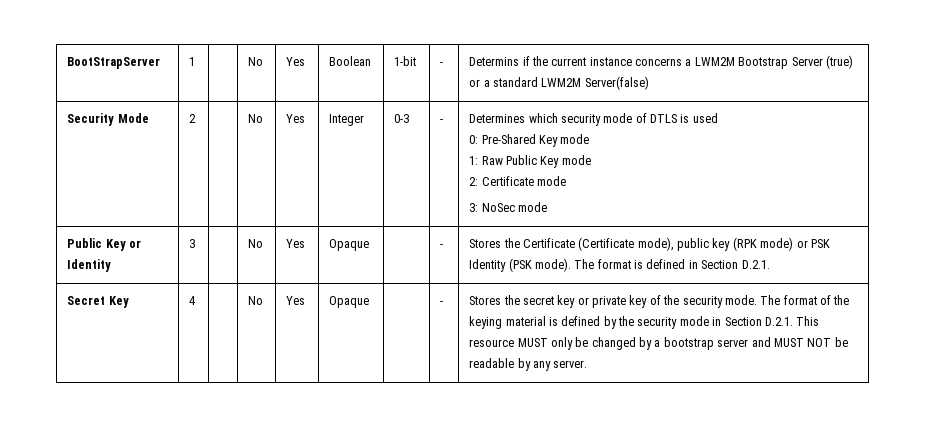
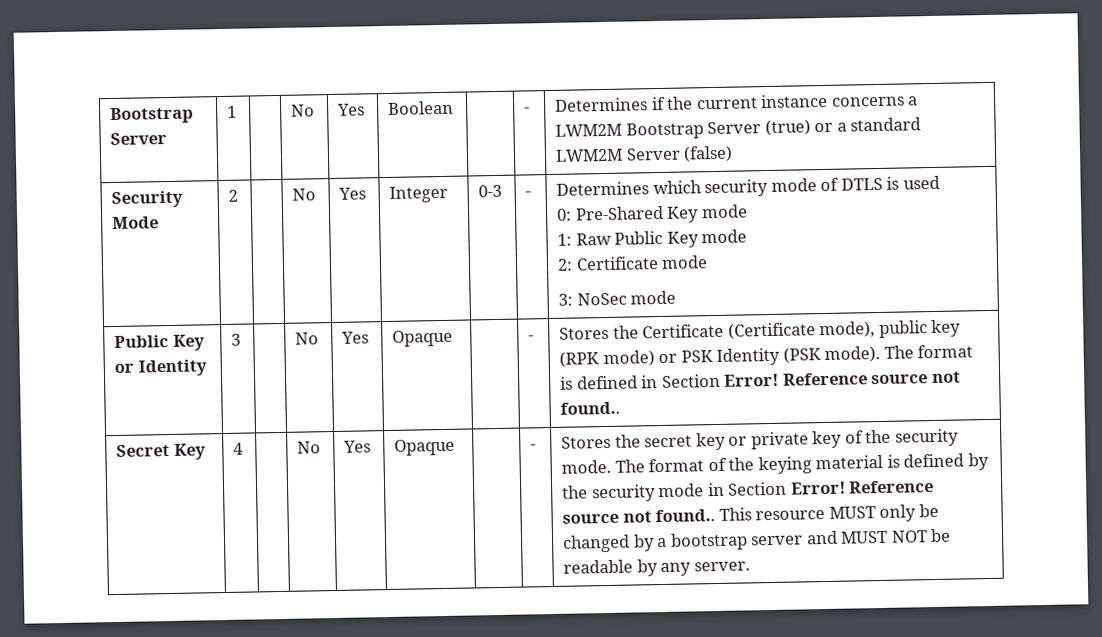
[67,57,161,69] BootStrapServer -> [110,106,195,125] [110,131,168,146] Bootstrap Server
[394,56,417,66] [440,62,444,66] [469,57,520,66] 1-bit | - | Determins -> [524,107,531,113] [554,97,649,112] | - | Determines
[584,76,649,90] Server(false) -> [625,145,734,163] Server (false)
[741,260,770,269] D.2.1. -> [724,371,961,387] [560,401,621,415] Error! Reference source not found..
[764,317,793,326] D.2.1. -> [790,480,935,495] [562,509,716,524] Error! Reference source not found..

